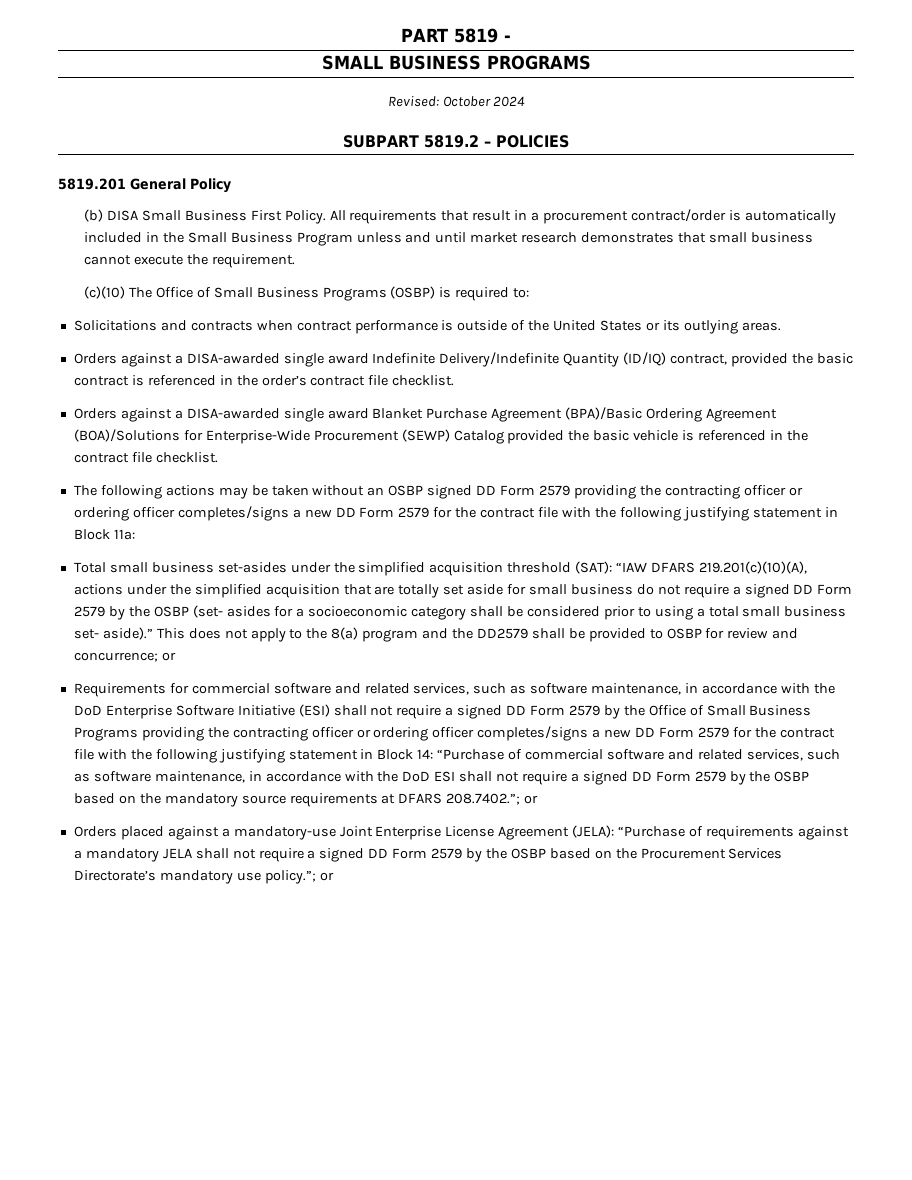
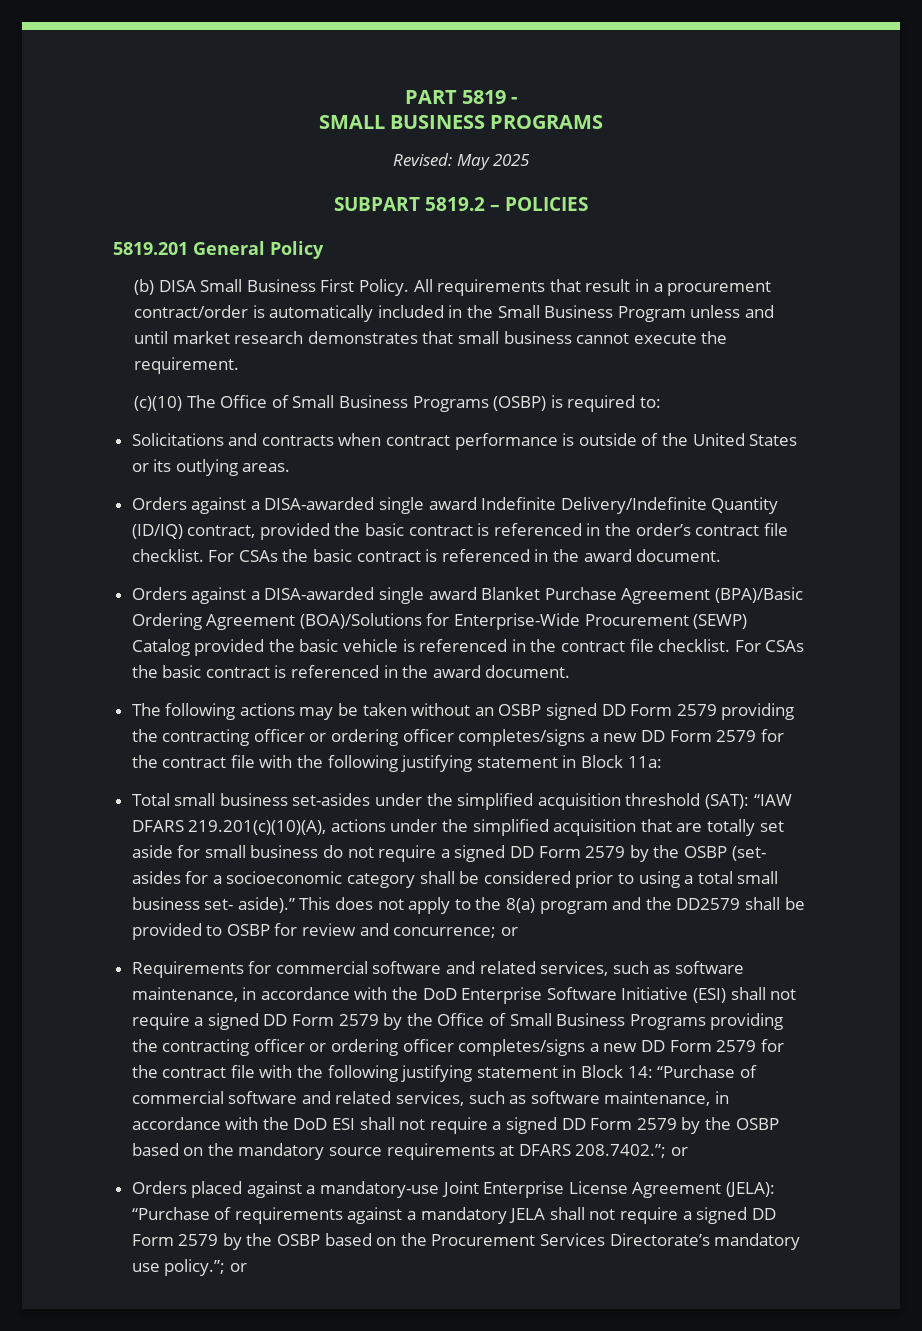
[442,96,526,107] October 2024 -> [456,154,531,170] May 2025
(455, 380) none -> [208,549,722,562] For CSAs the basic contract is referenced in the award document.
(218, 457) none -> [734,640,805,652] [131,665,571,678] For CSAs the basic contract is referenced in the award document.

